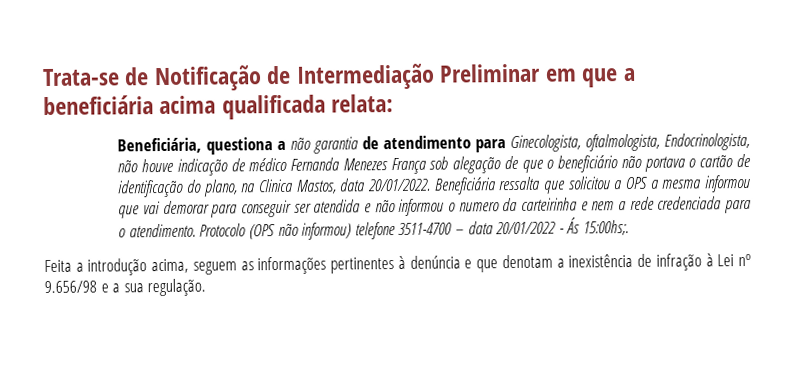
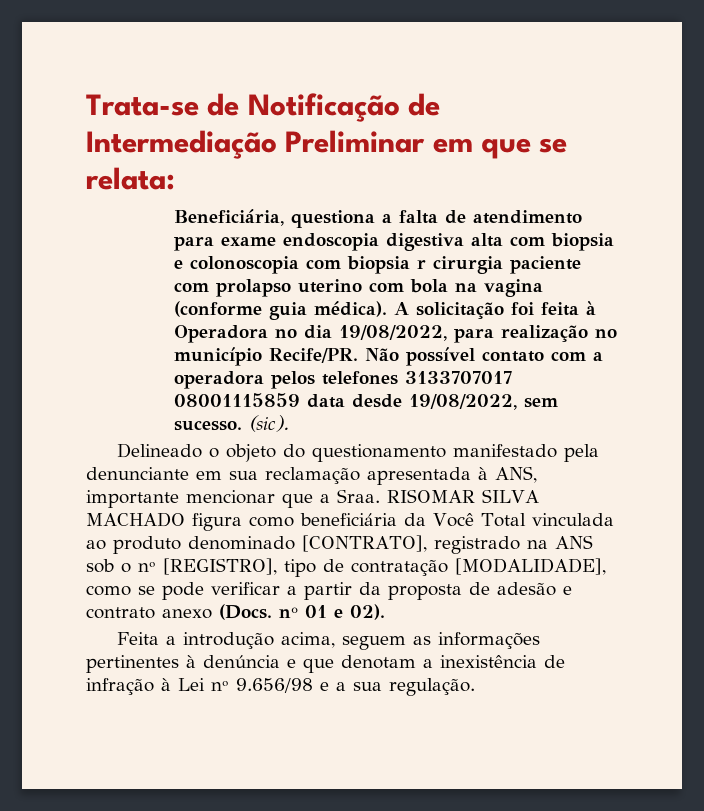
[622,67,636,82] [43,94,326,120] a beneficiária acima qualificada -> [539,138,568,153] se
[290,136,360,154] não garantia -> [399,210,439,224] falta
[510,132,750,153] [117,153,751,176] [117,174,752,198] [118,196,752,219] [118,217,629,240] Ginecologista, oftalmologista, Endocrinologista, não houve indicação de médico Fernanda Menezes França sob alegação de que o beneficiário não portava o cartão de identificação do plano, na Clinica Mastos, data 20/01/2022. Beneficiária ressalta que solicitou a OPS a mesma informou que vai demorar para conseguir ser atendida e não informou o numero da carteirinha e nem a rede credenciada para o atendimento. Protocolo (OPS não informou) telefone 3511-4700 – data 20/01/2022 - Ás 15:00hs;. -> [221,233,615,251] [174,256,582,274] [174,279,544,297] [174,301,597,320] [174,325,618,343] [174,347,604,366] [174,371,513,389] [174,393,559,410] [174,415,291,432] [116,443,599,462] [86,466,537,485] [86,489,539,508] [86,512,614,531] [86,535,593,554] [86,558,606,577] [86,582,572,600] [86,604,385,620] exame endoscopia digestiva alta com biopsia e colonoscopia com biopsia r cirurgia paciente com prolapso uterino com bola na vagina (conforme guia médica). A solicitação foi feita à Operadora no dia 19/08/2022, para realização no município Recife/PR. Não possível contato com a operadora pelos telefones 3133707017 08001115859 data desde 19/08/2022, sem sucesso. (sic). // Delineado o objeto do questionamento manifestado pela denunciante em sua reclamação apresentada à ANS, importante mencionar que a Sraa. RISOMAR SILVA MACHADO figura como beneficiária da Você Total vinculada ao produto denominado [CONTRATO], registrado na ANS sob o nº [REGISTRO], tipo de contratação [MODALIDADE], como se pode verificar a partir da proposta de adesão e contrato anexo (Docs. nº 01 e 02).

